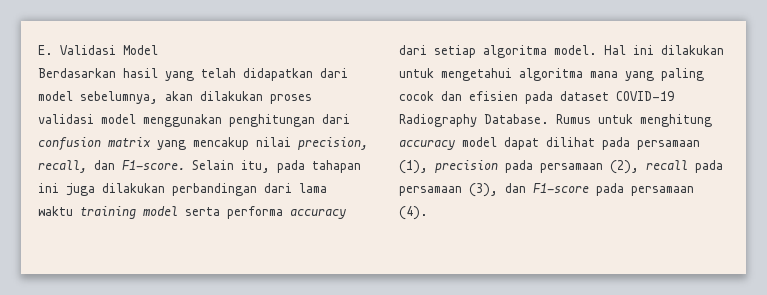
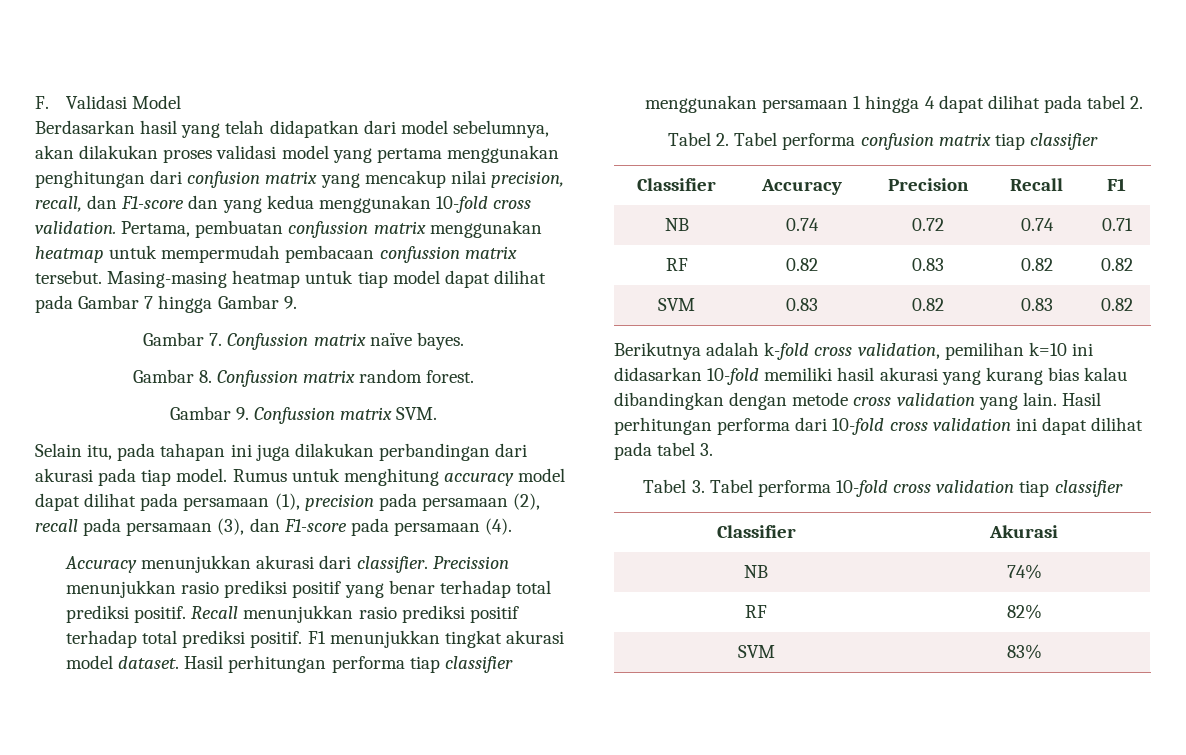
[38,45,53,55] E. -> [35,96,49,109] F.
(136, 119) none -> [332,148,442,163] yang pertama
[122,160,185,170] F1-score. -> [121,195,532,213] [35,220,542,238] [35,245,517,263] [35,270,546,288] [35,295,297,313] [143,332,464,350] [132,369,475,387] [169,406,438,424] F1-score dan yang kedua menggunakan 10-fold cross validation. Pertama, pembuatan confussion matrix menggunakan heatmap untuk mempermudah pembacaan confussion matrix tersebut. Masing-masing heatmap untuk tiap model dapat dilihat pada Gambar 7 hingga Gambar 9. // Gambar 7. Confussion matrix naïve bayes. // Gambar 8. Confussion matrix random forest. // Gambar 9. Confussion matrix SVM. //
[299,183,327,193] [38,206,346,219] [399,45,724,58] [399,68,704,81] [399,91,674,104] [399,114,549,127] lama waktu training model serta performa accuracy dari setiap algoritma model. Hal ini dilakukan untuk mengetahui algoritma mana yang paling cocok dan efisien pada dataset COVID-19 Radiography Database. -> [35,468,228,486] akurasi pada tiap model.
(428, 213) none -> [65,555,509,573] [66,580,551,598] [66,605,519,623] [66,630,564,648] [66,655,513,673] [645,95,1144,113] [668,132,1098,150] [637,178,716,191] [760,179,842,195] [887,178,969,191] [1010,178,1063,191] [1107,178,1126,191] [664,218,689,231] [785,218,819,231] [911,218,944,231] [1020,218,1054,231] [1101,218,1133,231] [665,258,688,271] [785,258,818,271] [911,258,944,271] [1020,258,1053,271] [1100,258,1133,271] [658,298,695,311] [785,298,818,311] [911,298,944,311] [1020,298,1053,311] [1100,298,1133,311] [614,342,1093,360] [614,367,1128,385] [614,392,1101,410] [614,417,1144,435] [614,442,714,460] [643,479,1123,497] [716,525,796,538] [989,525,1058,538] [744,565,768,578] [1006,564,1042,579] [745,605,767,618] [1006,604,1042,619] [737,645,775,658] [1006,644,1042,659] // Accuracy menunjukkan akurasi dari classifier. Precission menunjukkan rasio prediksi positif yang benar terhadap total prediksi positif. Recall menunjukkan rasio prediksi positif terhadap total prediksi positif. F1 menunjukkan tingkat akurasi model dataset. Hasil perhitungan performa tiap classifier menggunakan persamaan 1 hingga 4 dapat dilihat pada tabel 2. // Tabel 2. Tabel performa confusion matrix tiap classifier // Classifier | Accuracy | Precision | Recall | F1 // NB | 0.74 | 0.72 | 0.74 | 0.71 // RF | 0.82 | 0.83 | 0.82 | 0.82 // SVM | 0.83 | 0.82 | 0.83 | 0.82 // Berikutnya adalah k-fold cross validation, pemilihan k=10 ini didasarkan 10-fold memiliki hasil akurasi yang kurang bias kalau dibandingkan dengan metode cross validation yang lain. Hasil perhitungan performa dari 10-fold cross validation ini dapat dilihat pada tabel 3. // Tabel 3. Tabel performa 10-fold cross validation tiap classifier // Classifier | Akurasi // NB | 74% // RF | 82% // SVM | 83%

